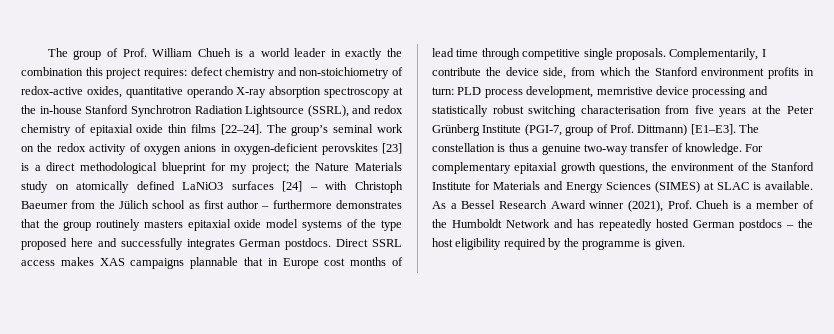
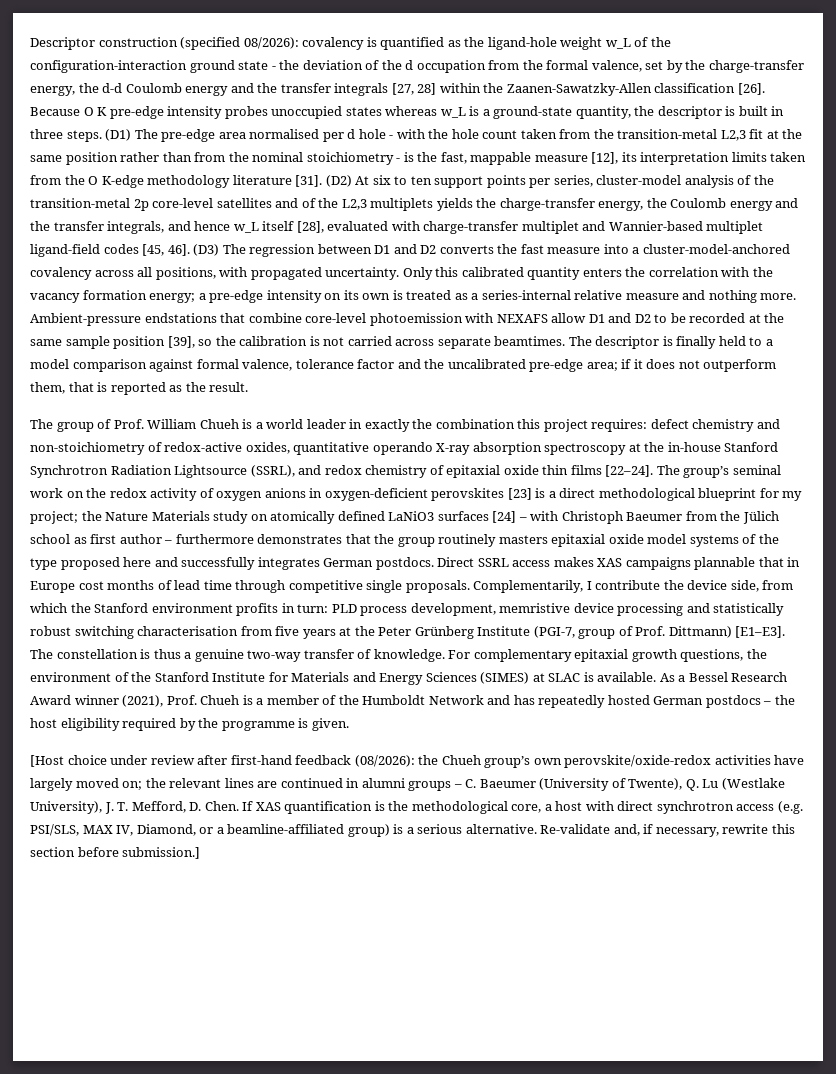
(47, 52) none -> [30,37,671,50] [30,60,804,73] [30,83,765,96] [30,106,785,119] [30,129,803,142] [30,152,807,165] [30,175,774,188] [30,198,799,211] [30,221,764,234] [30,244,790,257] [30,267,773,280] [30,290,797,303] [30,313,785,326] [30,336,773,349] [30,359,777,372] [30,382,249,395] Descriptor construction (specified 08/2026): covalency is quantified as the ligand-hole weight w_L of the configuration-interaction ground state - the deviation of the d occupation from the formal valence, set by the charge-transfer energy, the d-d Coulomb energy and the transfer integrals [27, 28] within the Zaanen-Sawatzky-Allen classification [26]. Because O K pre-edge intensity probes unoccupied states whereas w_L is a ground-state quantity, the descriptor is built in three steps. (D1) The pre-edge area normalised per d hole - with the hole count taken from the transition-metal L2,3 fit at the same position rather than from the nominal stoichiometry - is the fast, mappable measure [12], its interpretation limits taken from the O K-edge methodology literature [31]. (D2) At six to ten support points per series, cluster-model analysis of the transition-metal 2p core-level satellites and of the L2,3 multiplets yields the charge-transfer energy, the Coulomb energy and the transfer integrals, and hence w_L itself [28], evaluated with charge-transfer multiplet and Wannier-based multiplet ligand-field codes [45, 46]. (D3) The regression between D1 and D2 converts the fast measure into a cluster-model-anchored covalency across all positions, with propagated uncertainty. Only this calibrated quantity enters the correlation with the vacancy formation energy; a pre-edge intensity on its own is treated as a series-internal relative measure and nothing more. Ambient-pressure endstations that combine core-level photoemission with NEXAFS allow D1 and D2 to be recorded at the same sample position [39], so the calibration is not carried across separate beamtimes. The descriptor is finally held to a model comparison against formal valence, tolerance factor and the uncalibrated pre-edge area; if it does not outperform them, that is reported as the result. //
(685, 244) none -> [30,755,805,768] [30,778,785,791] [30,801,803,814] [30,824,795,837] [30,847,201,859] // [Host choice under review after first-hand feedback (08/2026): the Chueh group’s own perovskite/oxide-redox activities have largely moved on; the relevant lines are continued in alumni groups – C. Baeumer (University of Twente), Q. Lu (Westlake University), J. T. Mefford, D. Chen. If XAS quantification is the methodological core, a host with direct synchrotron access (e.g. PSI/SLS, MAX IV, Diamond, or a beamline-affiliated group) is a serious alternative. Re-validate and, if necessary, rewrite this section before submission.]

